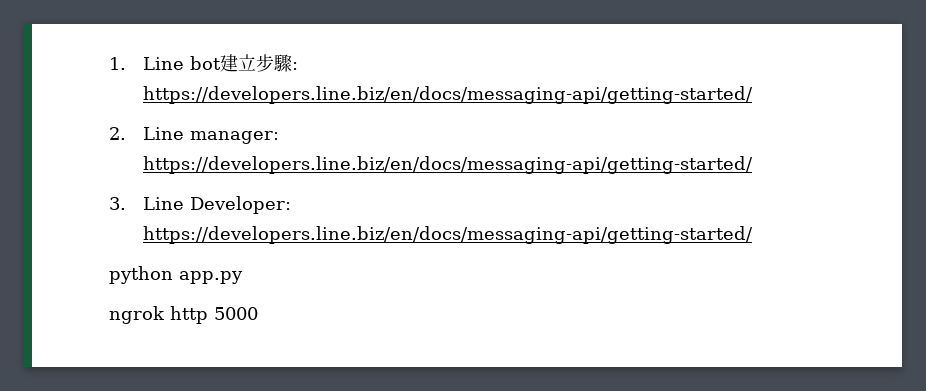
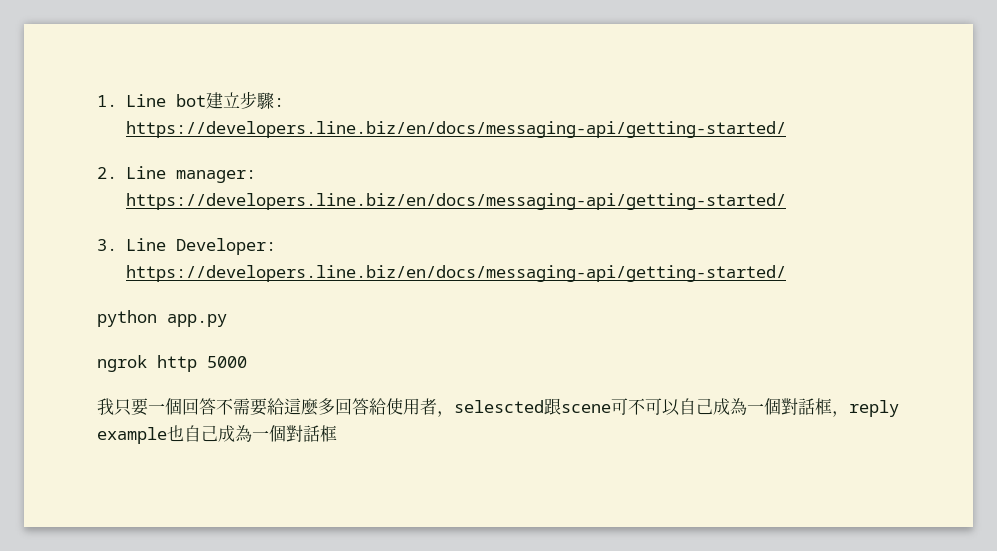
(258, 313) none -> [97,398,899,417] [97,425,337,444] // 我只要一個回答不需要給這麼多回答給使用者，selescted跟scene可不可以自己成為一個對話框，reply example也自己成為一個對話框

